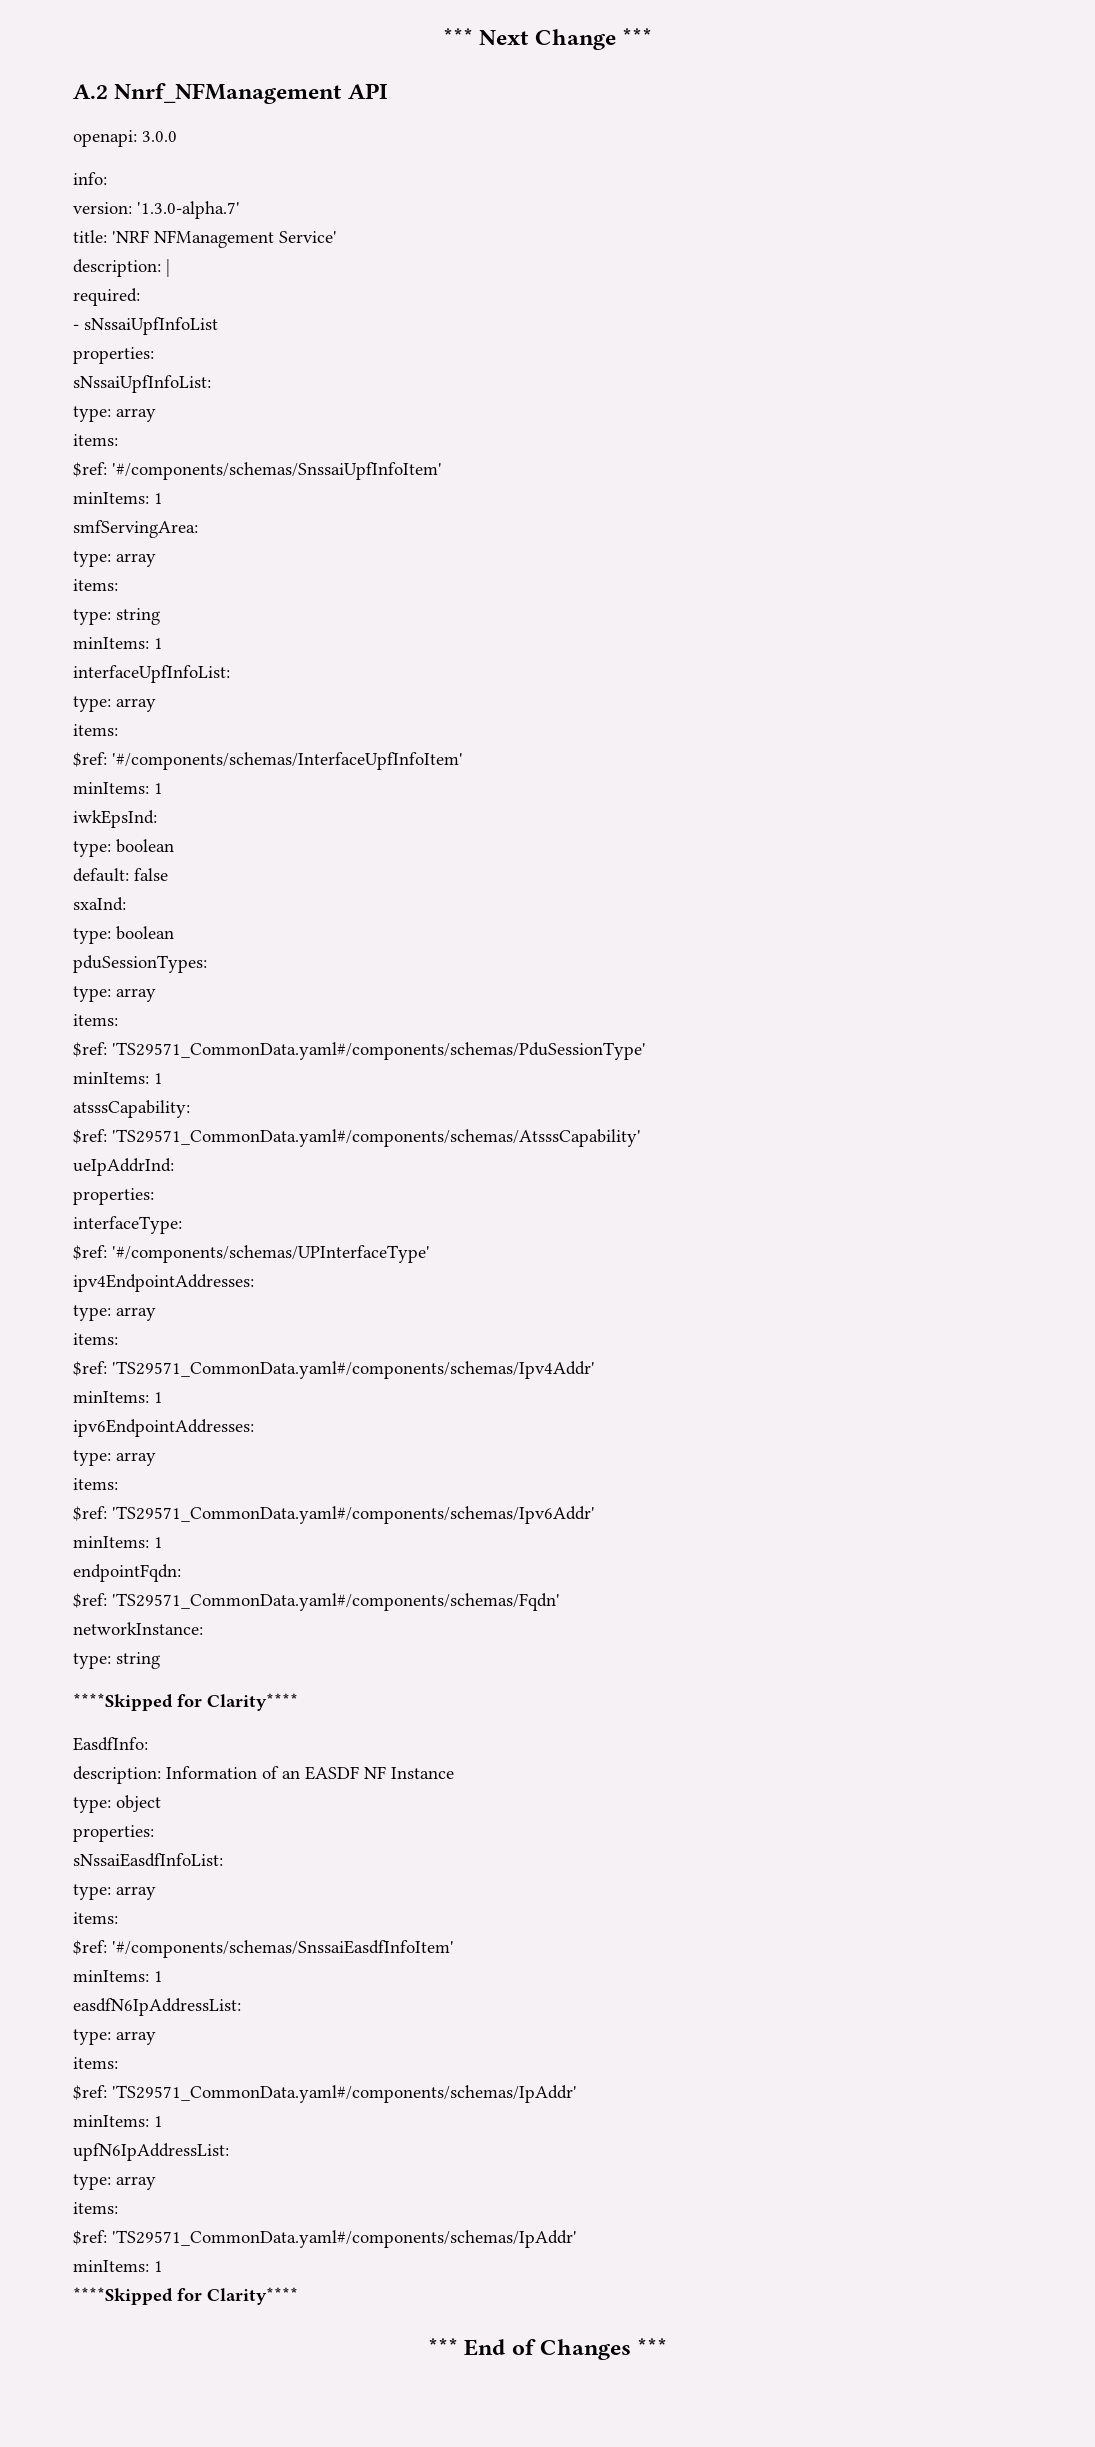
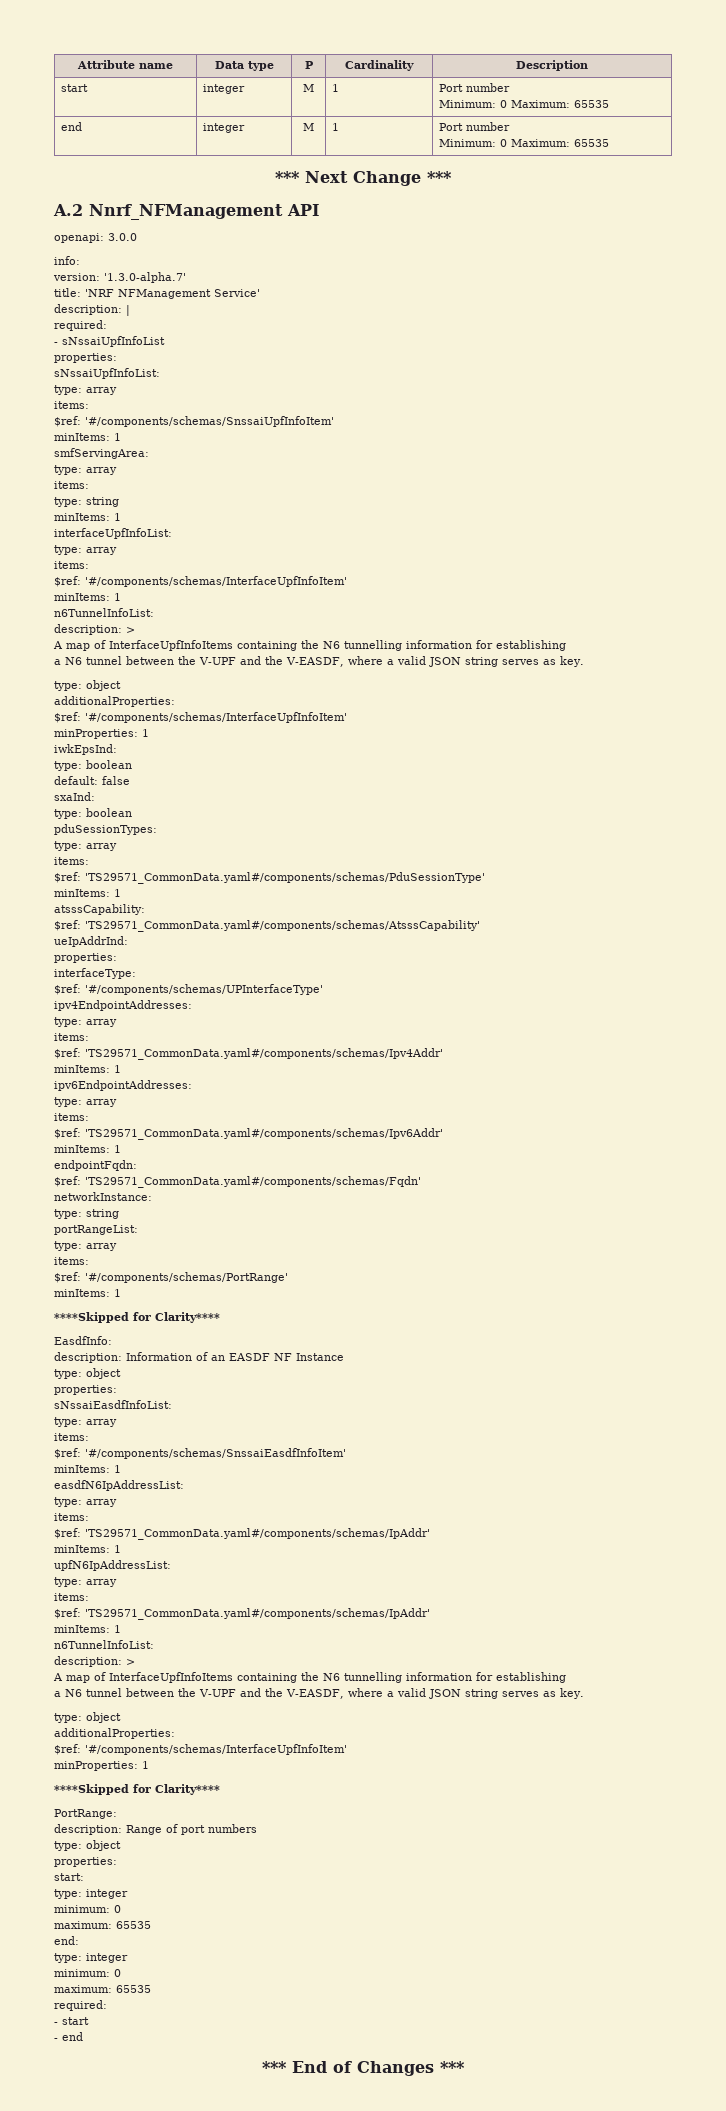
(442, 36) none -> [77,60,173,69] [214,61,274,71] [304,61,313,69] [345,60,414,71] [516,60,588,71] [60,84,88,92] [202,84,245,94] [303,84,314,92] [331,84,339,92] [438,83,510,92] [438,100,609,108] [60,122,82,131] [202,123,245,133] [303,123,314,131] [331,123,339,131] [438,122,510,131] [438,139,609,147] Attribute name | Data type | P | Cardinality | Description // start | integer | M | 1 | Port number // Minimum: 0 Maximum: 65535 // end | integer | M | 1 | Port number // Minimum: 0 Maximum: 65535 //
(163, 788) none -> [54,608,154,617] [54,624,135,635] [53,640,566,651] [54,656,584,667] [54,680,121,691] [54,696,175,707] [54,712,347,723] [54,729,149,739] // n6TunnelInfoList: // description: > // A map of InterfaceUpfInfoItems containing the N6 tunnelling information for establishing // a N6 tunnel between the V-UPF and the V-EASDF, where a valid JSON string serves as key. // type: object // additionalProperties: // $ref: '#/components/schemas/InterfaceUpfInfoItem' // minProperties: 1
(160, 1660) none -> [54,1225,138,1235] [54,1241,117,1251] [54,1257,89,1265] [54,1272,288,1283] [54,1289,121,1297] // portRangeList: // type: array // items: // $ref: '#/components/schemas/PortRange' // minItems: 1
[73,2287,298,2305] ****Skipped for Clarity**** -> [54,1640,154,1649] [54,1656,135,1667] [53,1672,566,1683] [54,1688,584,1699] [54,1712,121,1723] [54,1728,175,1739] [54,1744,347,1755] [54,1761,149,1771] [54,1784,220,1795] [54,1809,117,1819] [54,1824,257,1835] [54,1840,121,1851] [54,1857,117,1867] [54,1873,84,1881] [54,1889,128,1899] [54,1905,121,1913] [54,1921,151,1929] [54,1936,79,1945] [54,1953,128,1963] [54,1969,121,1977] [54,1985,151,1993] [54,2000,107,2011] [54,2017,89,2025] [54,2032,83,2041] n6TunnelInfoList: // description: > // A map of InterfaceUpfInfoItems containing the N6 tunnelling information for establishing // a N6 tunnel between the V-UPF and the V-EASDF, where a valid JSON string serves as key. // type: object // additionalProperties: // $ref: '#/components/schemas/InterfaceUpfInfoItem' // minProperties: 1 // ****Skipped for Clarity**** // PortRange: // description: Range of port numbers // type: object // properties: // start: // type: integer // minimum: 0 // maximum: 65535 // end: // type: integer // minimum: 0 // maximum: 65535 // required: // - start // - end

